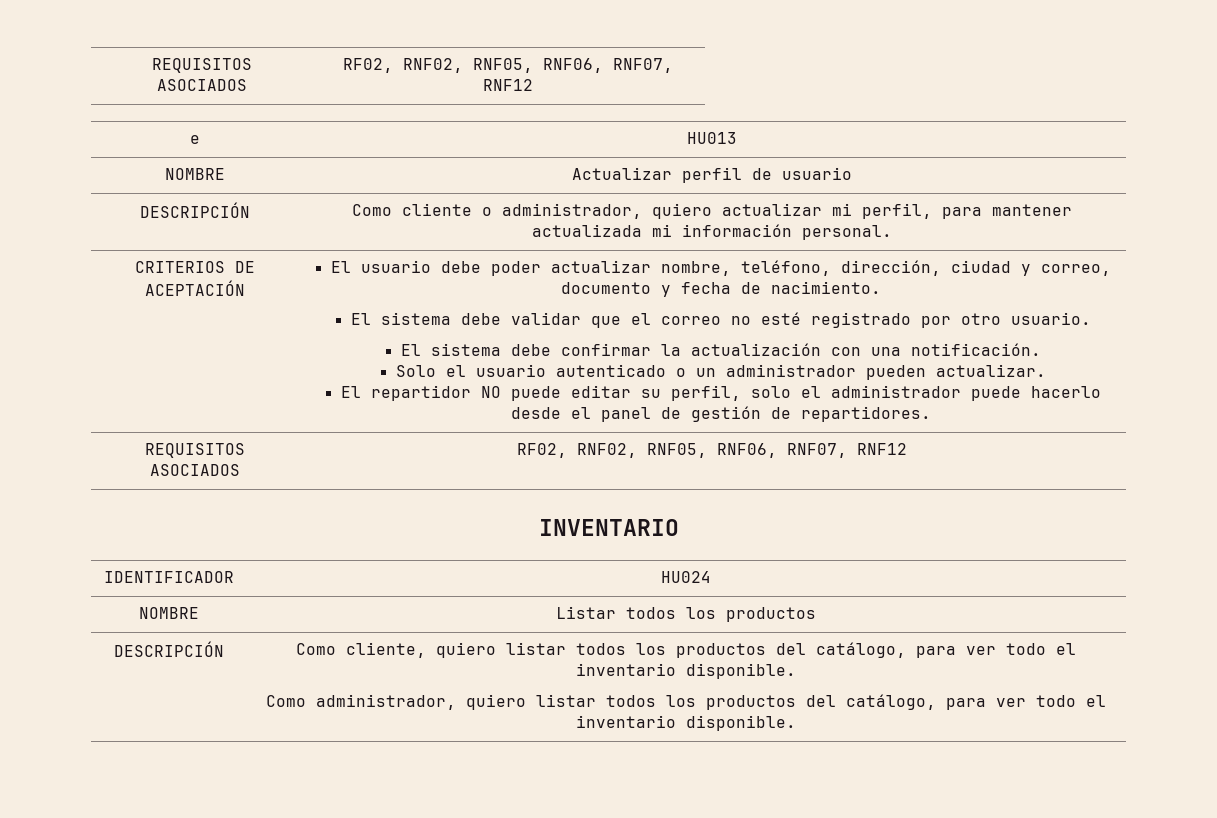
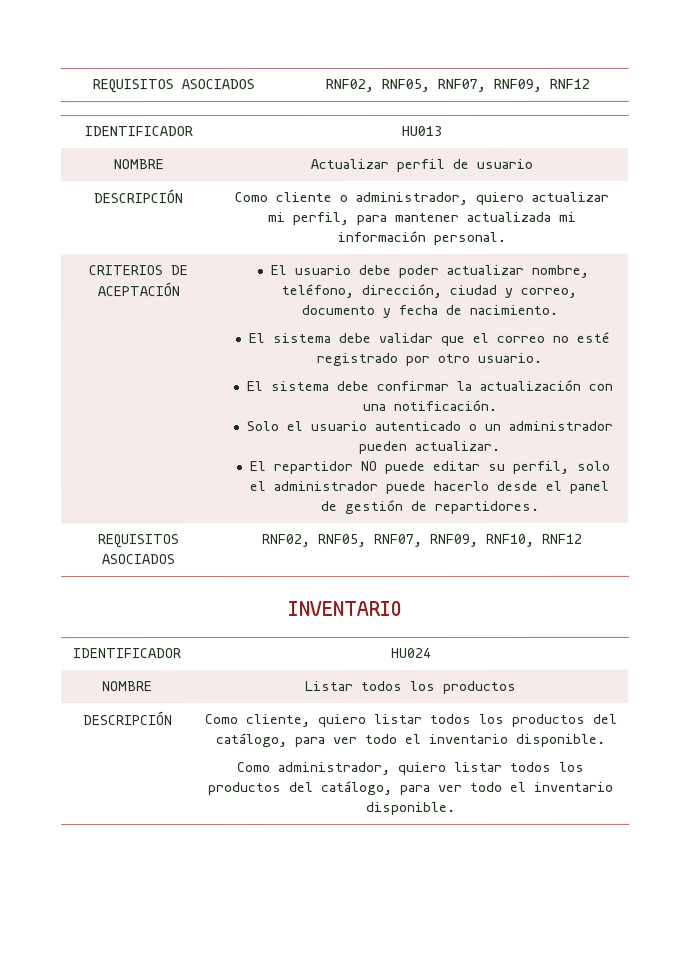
[151,58,252,73] [156,79,247,91] [343,58,673,73] [483,79,533,91] [190,135,200,144] REQUISITOS ASOCIADOS | RF02, RNF02, RNF05, RNF06, RNF07, RNF12 // e -> [92,79,255,94] [324,78,590,93] [83,126,193,137] REQUISITOS ASOCIADOS | RNF02, RNF05, RNF07, RNF09, RNF12 // IDENTIFICADOR
[517,443,847,458] RF02, RNF02, RNF05, RNF06, RNF07, -> [262,533,535,548] RNF02, RNF05, RNF07, RNF09, RNF10,

